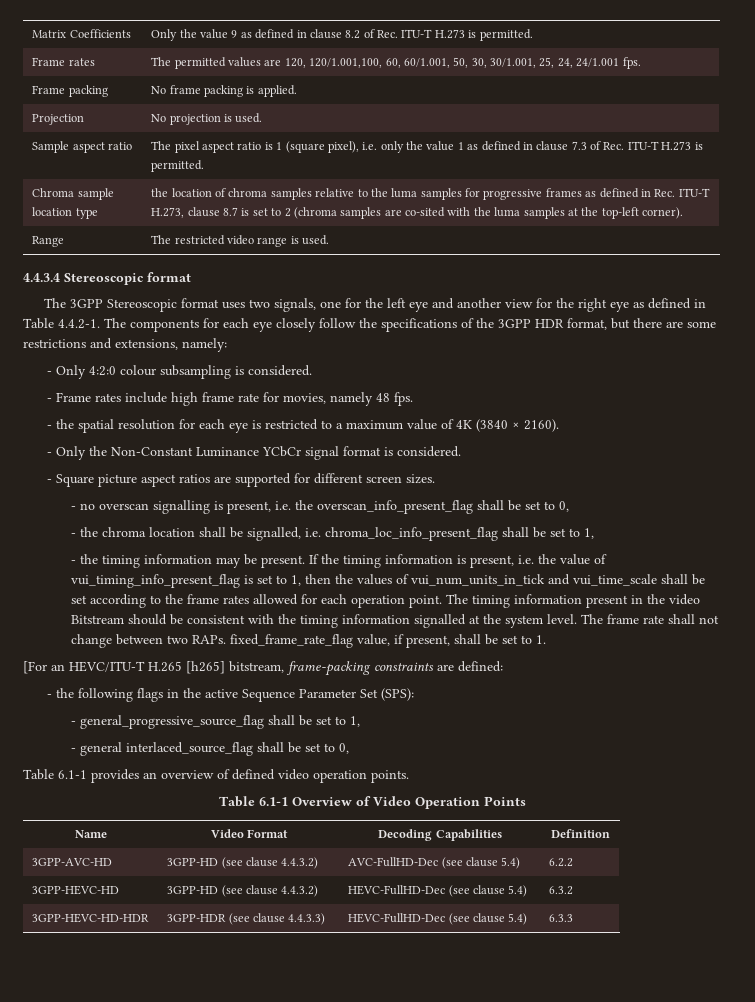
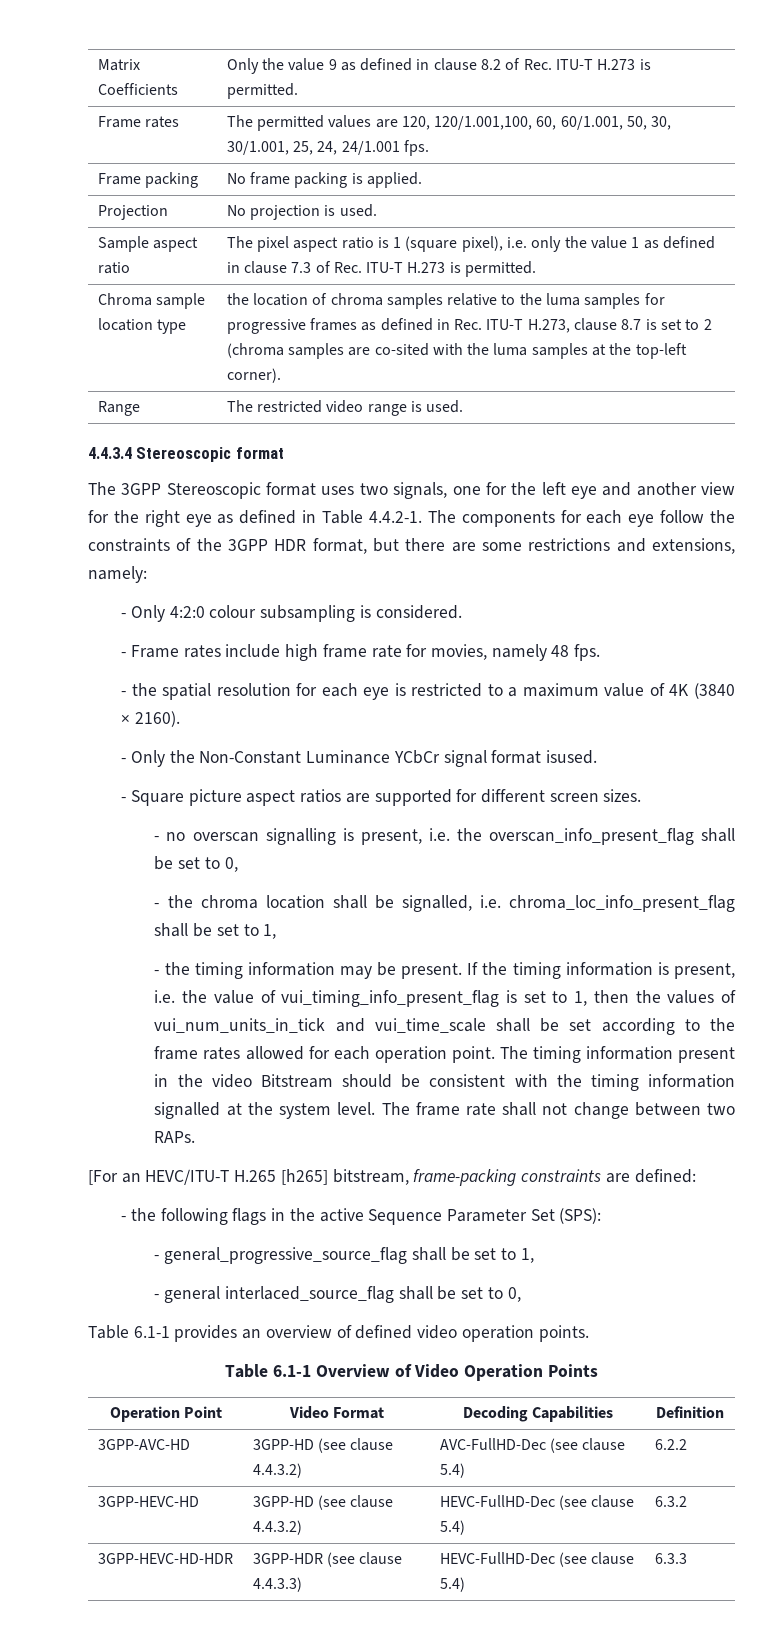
[276,318,316,332] closely -> (655, 520) none
[381,318,457,332] specifications -> [88,538,170,552] constraints
[384,446,462,457] is considered. -> [546,750,598,764] isused.
[230,634,547,648] fixed_frame_rate_flag value, if present, shall be set to 1. -> (196, 1137) none
[75,830,107,838] Name -> [109,1406,223,1422] Operation Point

